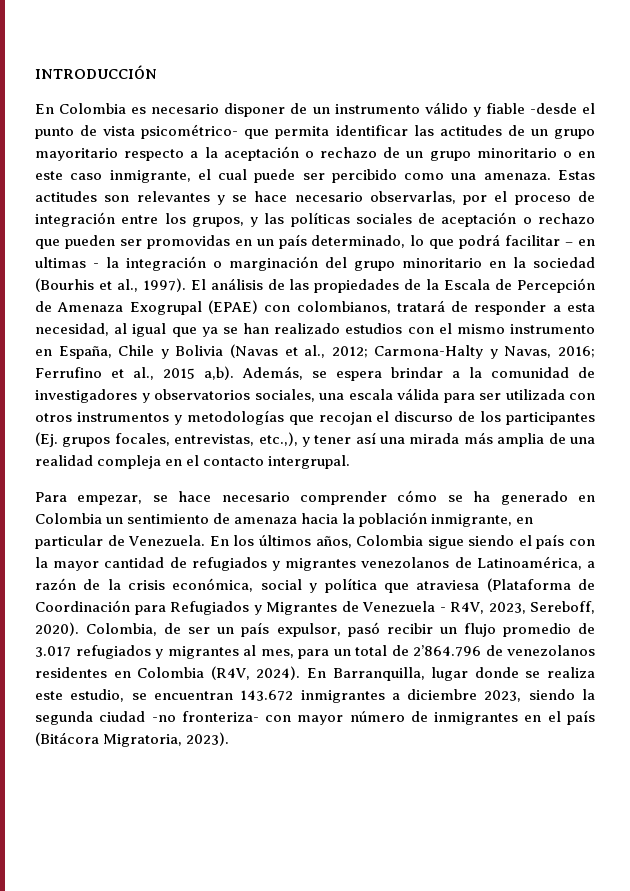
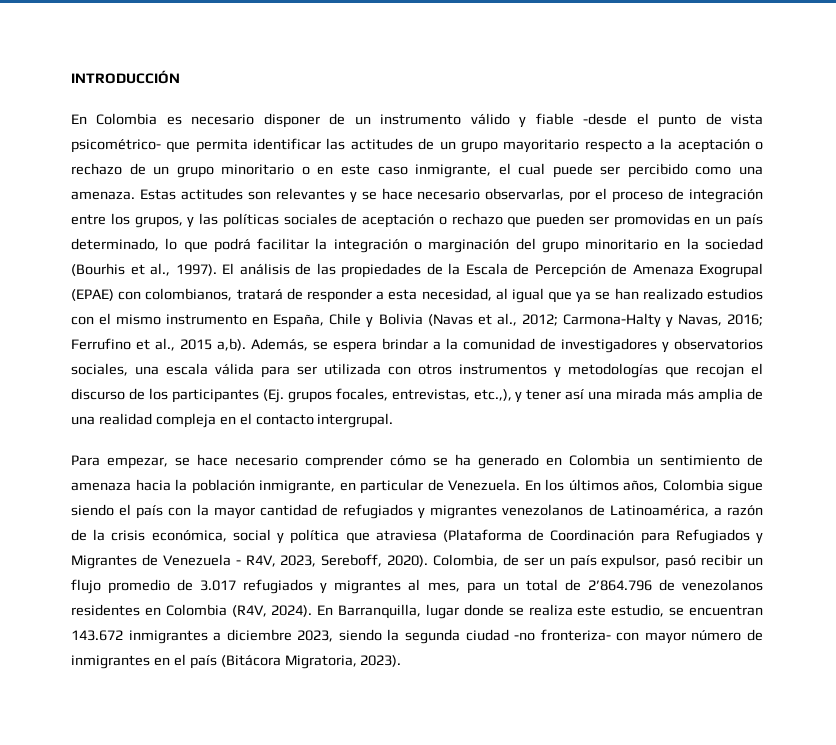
[565,239,595,246] [35,257,99,268] – en ultimas - -> (310, 244) none

